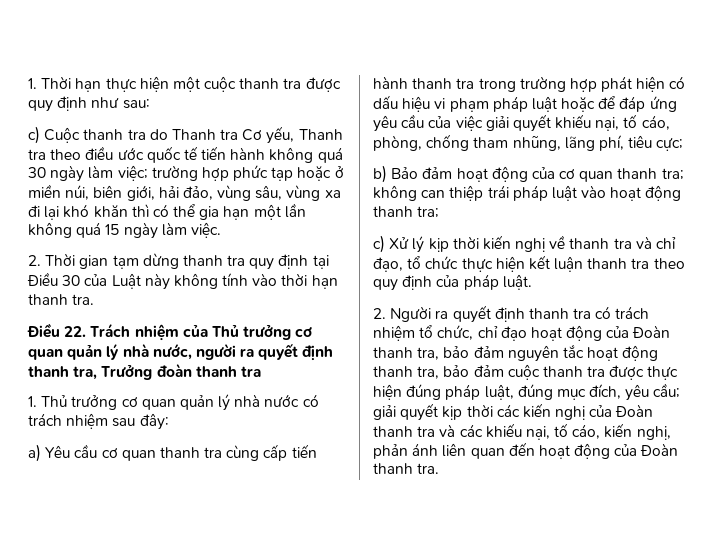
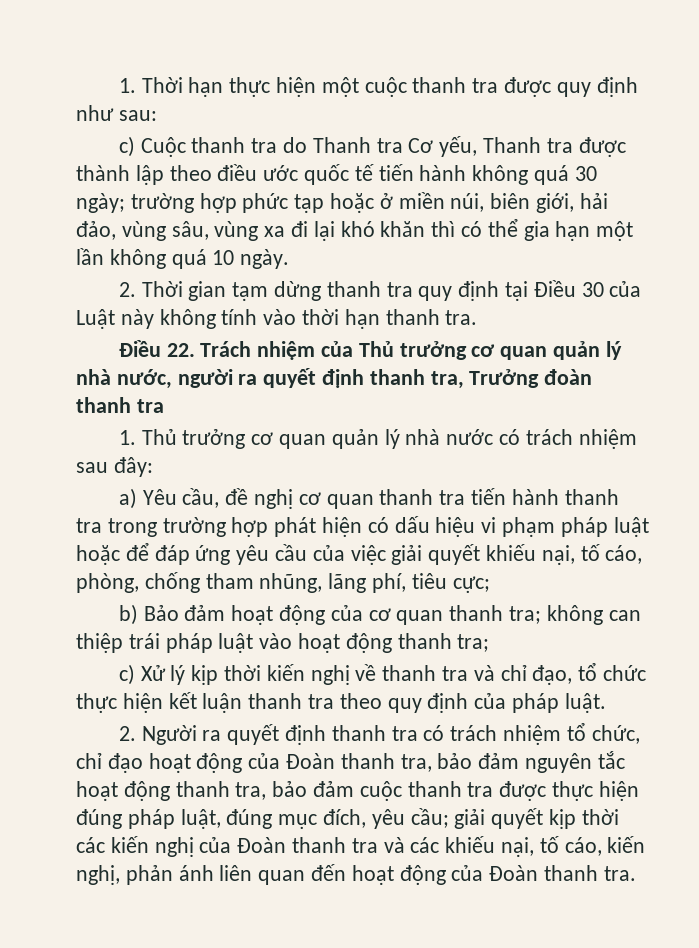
(46, 154) none -> [578,137,626,157] [76,165,164,185] được thành lập
[50,165,148,182] ngày làm việc; -> [76,193,125,213] ngày;
[105,222,221,239] 15 ngày làm việc. -> [212,249,290,269] 10 ngày.
[74,444,98,458] cầu -> [182,488,294,509] cầu, đề nghị
[226,444,288,461] cùng cấp -> (466, 497) none

